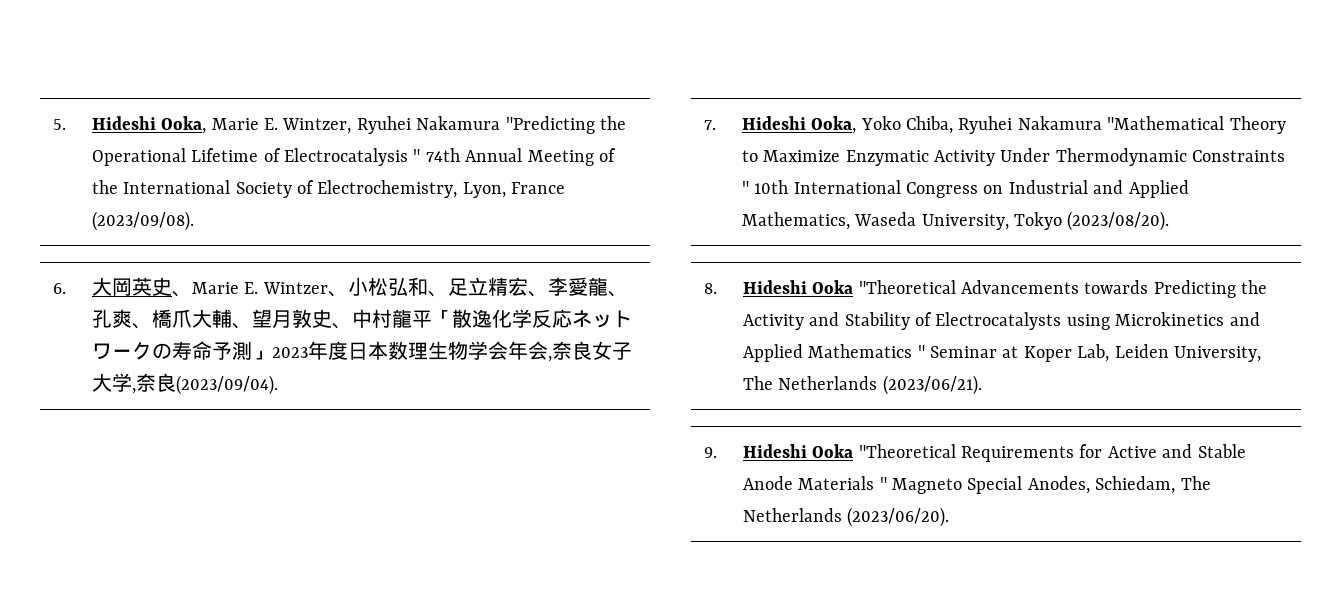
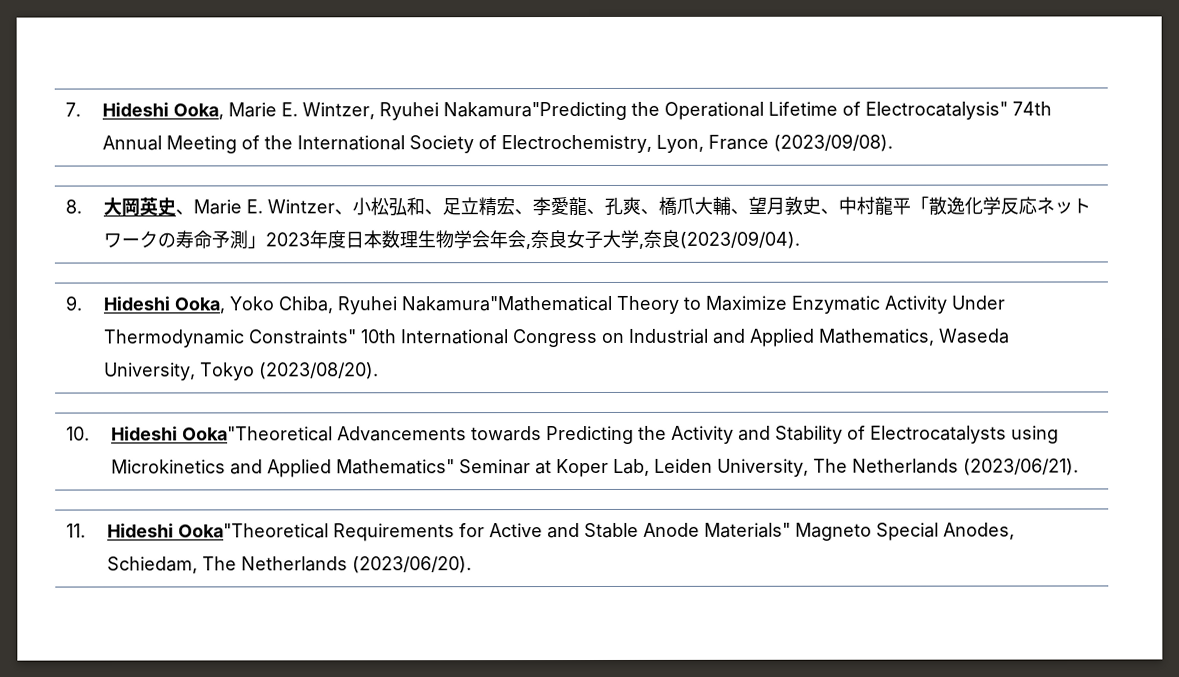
[52,119,66,130] 5. -> [64,102,81,117] 7.
[416,116,595,134] Nakamura "Predicting -> [442,101,627,121] Nakamura"Predicting
[284,148,421,166] Electrocatalysis " -> [864,101,1008,120] Electrocatalysis"
[52,283,66,294] 6. -> [64,199,82,214] 8.
[703,120,716,130] 7. -> [64,295,82,311] 9.
[1017,116,1225,130] Nakamura "Mathematical -> [400,295,612,312] Nakamura"Mathematical
[1192,150,1286,162] [741,181,749,194] Constraints " -> [247,329,357,345] Constraints"
[703,283,717,294] [742,280,956,294] 8. | Hideshi Ooka "Theoretical -> [65,426,90,441] [110,426,333,442] 10. | Hideshi Ooka"Theoretical
[808,344,925,358] Mathematics " -> [335,459,455,475] Mathematics"
[703,447,717,458] [742,444,956,458] 9. | Hideshi Ooka "Theoretical -> [65,523,86,538] [106,523,329,539] 11. | Hideshi Ooka"Theoretical
[798,476,887,490] Materials " -> [703,522,791,538] Materials"

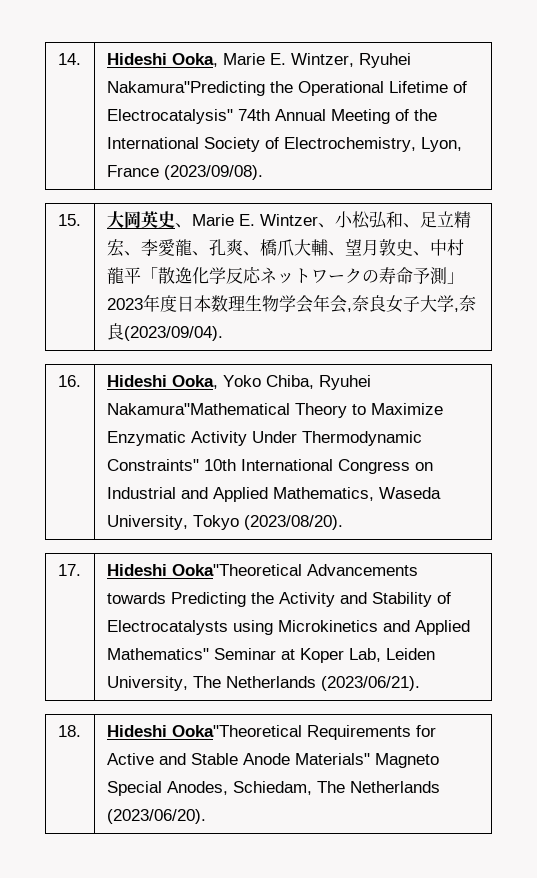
[64,102,81,117] 7. -> [57,53,81,65] 14.
[64,199,82,214] 8. -> [57,214,81,226] 15.
[64,295,82,311] 9. -> [57,375,81,387] 16.
[65,426,90,441] 10. -> [57,564,81,576] 17.
[65,523,86,538] 11. -> [57,725,81,737] 18.

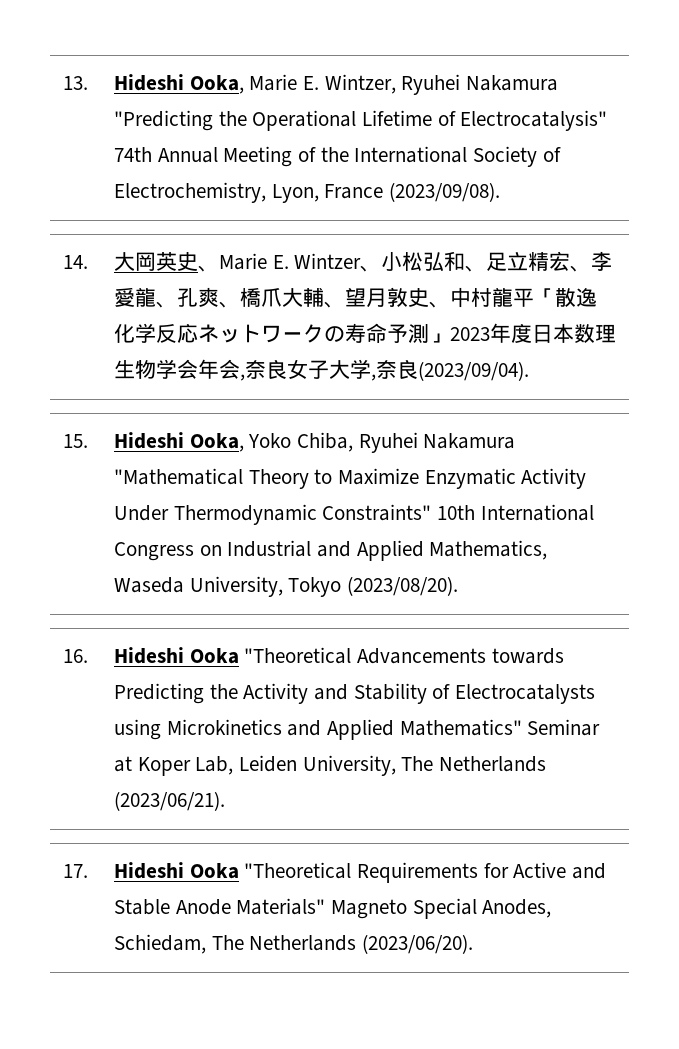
[57,53,81,65] 14. -> [62,76,88,90] 13.
[106,81,265,96] Nakamura"Predicting -> [465,75,558,91] [113,110,213,131] Nakamura "Predicting
[57,214,81,226] 15. -> [62,255,88,269] 14.
[57,375,81,387] 16. -> [62,434,88,448] 15.
[106,403,290,415] Nakamura"Mathematical -> [423,433,516,449] [113,468,243,485] Nakamura "Mathematical
[57,564,81,576] [106,564,302,576] 17. | Hideshi Ooka"Theoretical -> [62,649,88,663] [113,647,352,664] 16. | Hideshi Ooka "Theoretical
[57,725,81,737] [106,725,302,737] 18. | Hideshi Ooka"Theoretical -> [62,864,88,878] [113,862,352,879] 17. | Hideshi Ooka "Theoretical

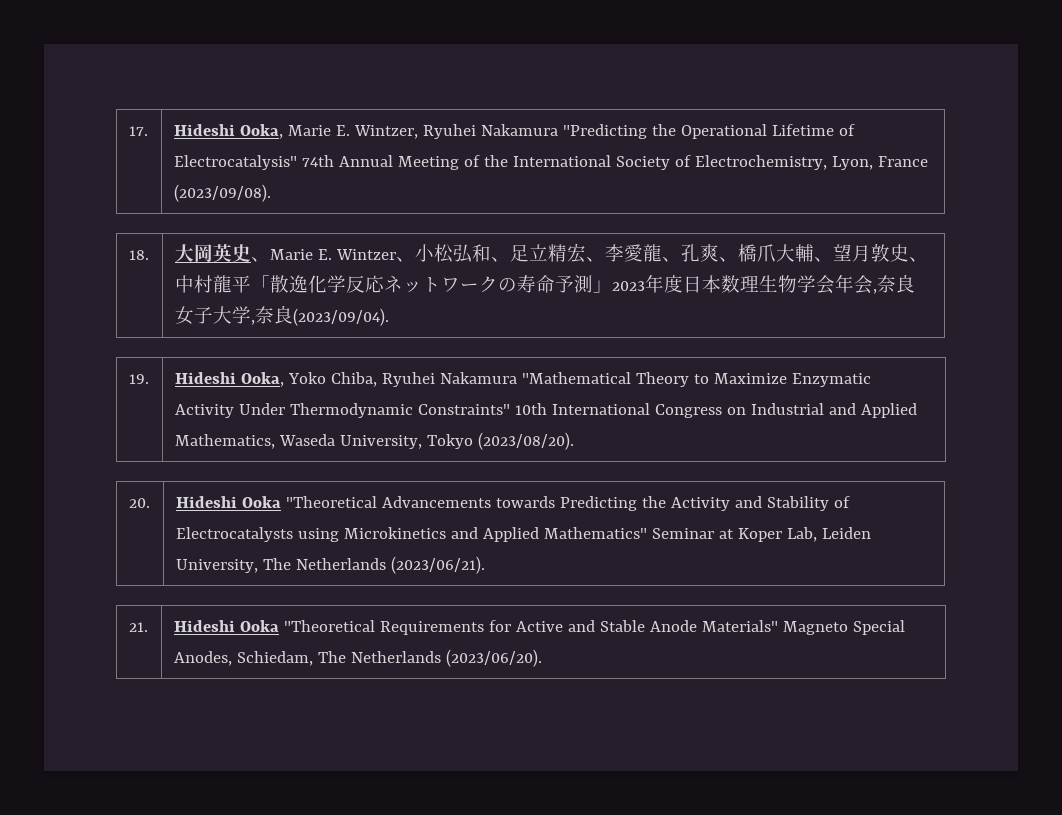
[62,76,88,90] 13. -> [128,126,148,136] 17.
[62,255,88,269] 14. -> [128,250,149,260] 18.
[62,434,88,448] 15. -> [128,374,149,384] 19.
[62,649,88,663] 16. -> [128,498,150,508] 20.
[62,864,88,878] 17. -> [128,622,148,632] 21.

